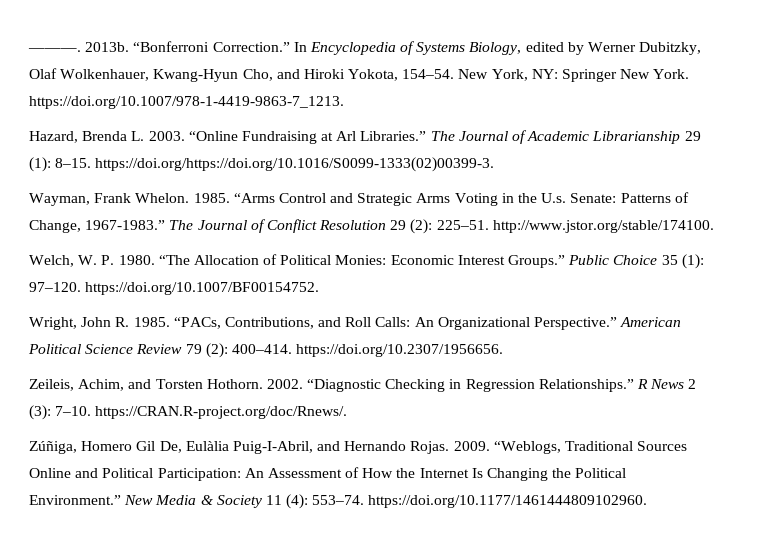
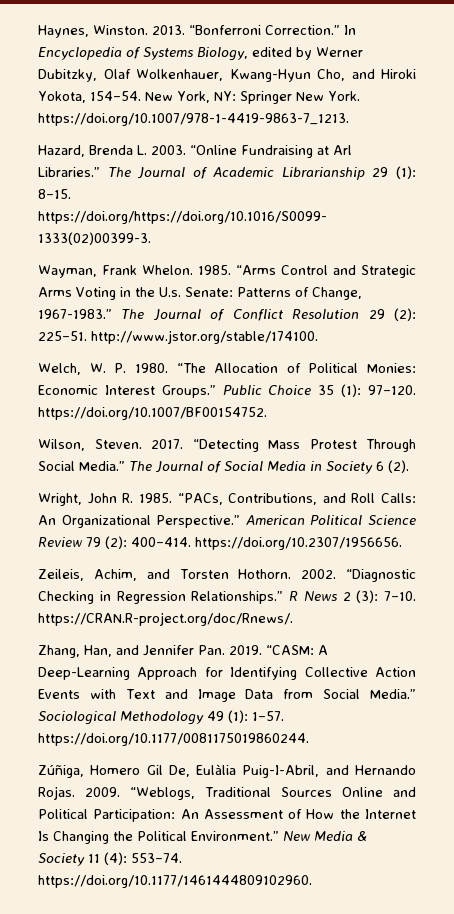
[28,42,130,52] ———. 2013b. -> [38,25,185,38] Haynes, Winston. 2013.
(320, 288) none -> [38,439,416,452] [38,460,409,474] // Wilson, Steven. 2017. “Detecting Mass Protest Through Social Media.” The Journal of Social Media in Society 6 (2).
(348, 412) none -> [38,645,328,658] [38,667,416,680] [38,689,416,702] [38,710,284,725] [38,733,309,746] // Zhang, Han, and Jennifer Pan. 2019. “CASM: A Deep-Learning Approach for Identifying Collective Action Events with Text and Image Data from Social Media.” Sociological Methodology 49 (1): 1–57. https://doi.org/10.1177/0081175019860244.

